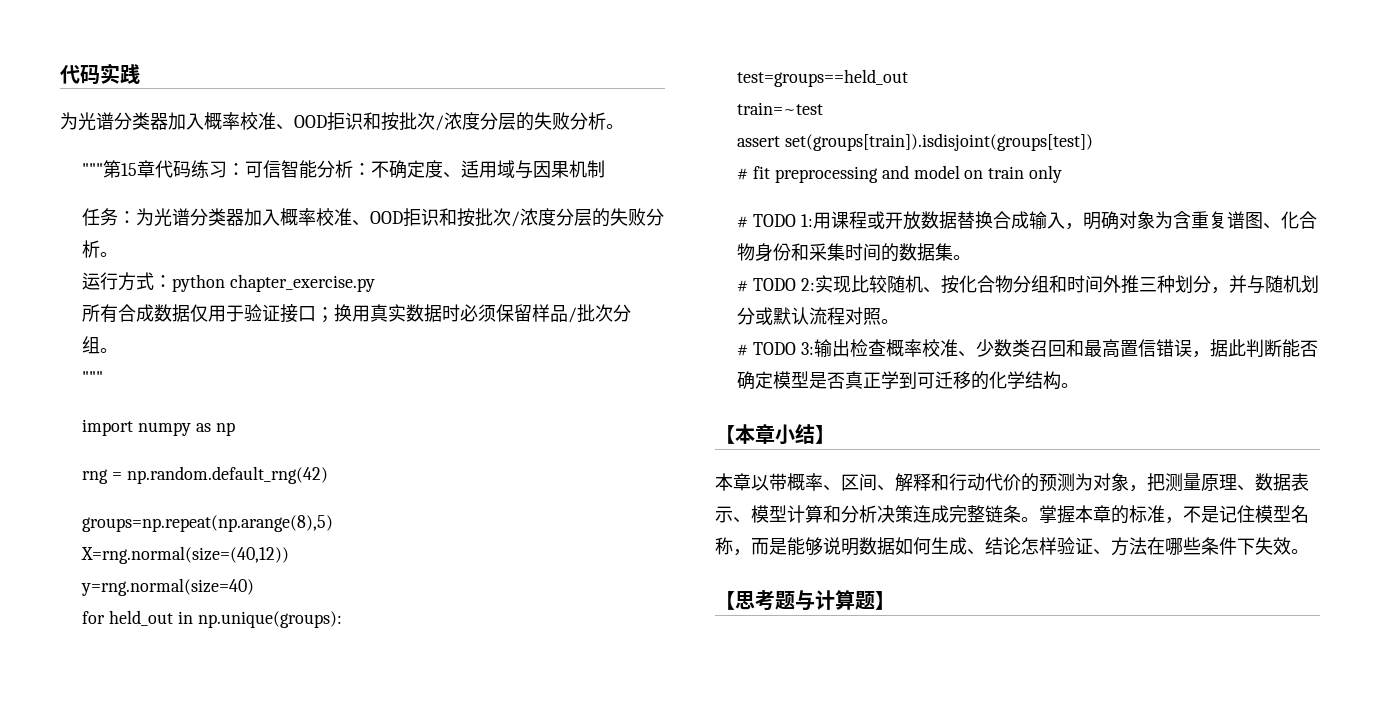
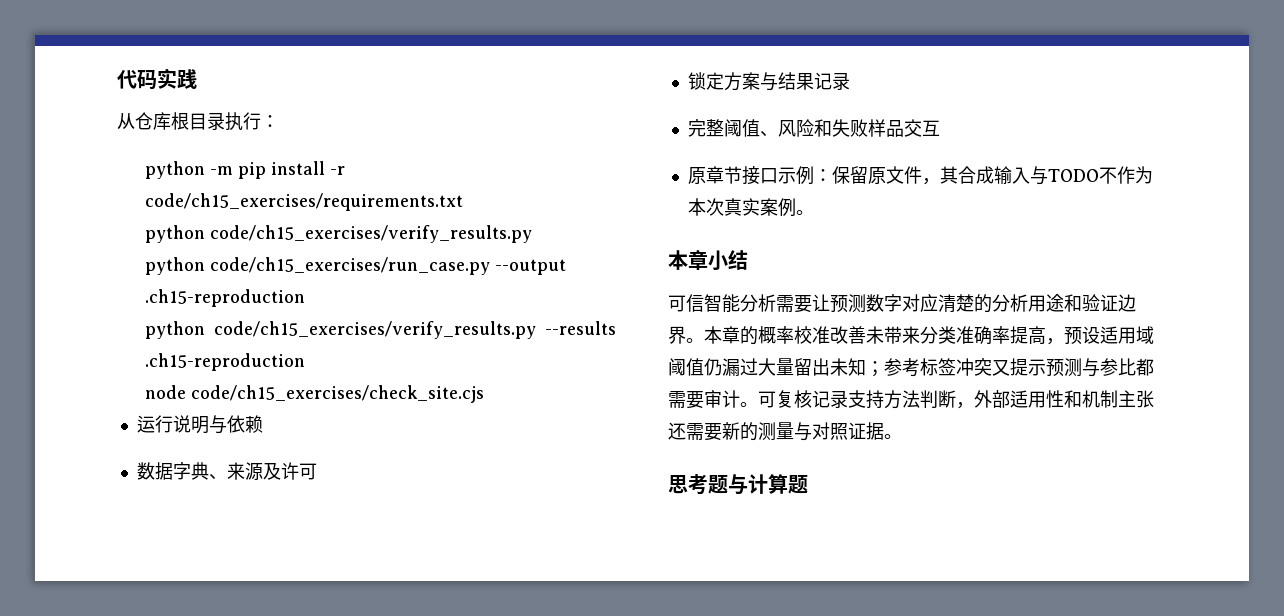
[60,112,624,131] [82,160,606,179] [82,208,665,227] [82,240,119,258] [82,272,376,292] [82,304,632,323] [82,336,119,354] [82,371,104,384] [82,419,235,436] [82,466,328,484] [82,515,334,532] [81,546,290,564] [81,578,255,596] [82,610,342,628] [737,69,909,87] [737,102,824,115] [737,133,1094,151] [737,165,1063,183] [737,211,1317,230] [737,243,972,262] [737,275,1319,294] [737,307,900,325] [737,339,1318,358] [737,371,1080,390] [715,424,835,445] [715,473,1309,492] [715,505,1309,524] [715,537,1309,556] [715,591,735,610] 为光谱分类器加入概率校准、OOD拒识和按批次/浓度分层的失败分析。 // """第15章代码练习：可信智能分析：不确定度、适用域与因果机制 // 任务：为光谱分类器加入概率校准、OOD拒识和按批次/浓度分层的失败分析。 // 运行方式：python chapter_exercise.py // 所有合成数据仅用于验证接口；换用真实数据时必须保留样品/批次分组。 // """ // import numpy as np // rng = np.random.default_rng(42) // groups=np.repeat(np.arange(8),5) // X=rng.normal(size=(40,12)) // y=rng.normal(size=40) // for held_out in np.unique(groups): // test=groups==held_out // train=~test // assert set(groups[train]).isdisjoint(groups[test]) // # fit preprocessing and model on train only // # TODO 1:用课程或开放数据替换合成输入，明确对象为含重复谱图、化合物身份和采集时间的数据集。 // # TODO 2:实现比较随机、按化合物分组和时间外推三种划分，并与随机划分或默认流程对照。 // # TODO 3:输出检查概率校准、少数类召回和最高置信错误，据此判断能否确定模型是否真正学到可迁移的化学结构。 // 【本章小结】 // 本章以带概率、区间、解释和行动代价的预测为对象，把测量原理、数据表示、模型计算和分析决策连成完整链条。掌握本章的标准，不是记住模型名称，而是能够说明数据如何生成、结论怎样验证、方法在哪些条件下失效。 // 【 -> [117,112,279,131] [144,161,345,179] [144,193,463,211] [144,225,532,243] [144,257,566,275] [144,289,305,307] [144,321,616,339] [144,353,305,371] [144,385,484,403] [136,415,263,434] [136,462,317,481] [687,72,850,91] [687,119,940,137] [687,166,1153,185] [687,198,814,217] [668,250,748,271] [668,294,1136,313] [668,326,1154,345] [668,358,1154,377] [668,390,1154,409] [668,422,902,441] 从仓库根目录执行： // python -m pip install -r code/ch15_exercises/requirements.txt // python code/ch15_exercises/verify_results.py // python code/ch15_exercises/run_case.py --output .ch15-reproduction // python code/ch15_exercises/verify_results.py --results .ch15-reproduction // node code/ch15_exercises/check_site.cjs // 运行说明与依赖 // 数据字典、来源及许可 // 锁定方案与结果记录 // 完整阈值、风险和失败样品交互 // 原章节接口示例：保留原文件，其合成输入与TODO不作为本次真实案例。 // 本章小结 // 可信智能分析需要让预测数字对应清楚的分析用途和验证边界。本章的概率校准改善未带来分类准确率提高，预设适用域阈值仍漏过大量留出未知；参考标签冲突又提示预测与参比都需要审计。可复核记录支持方法判断，外部适用性和机制主张还需要新的测量与对照证据。 //
[875,591,895,610] 】 -> (808, 484) none

